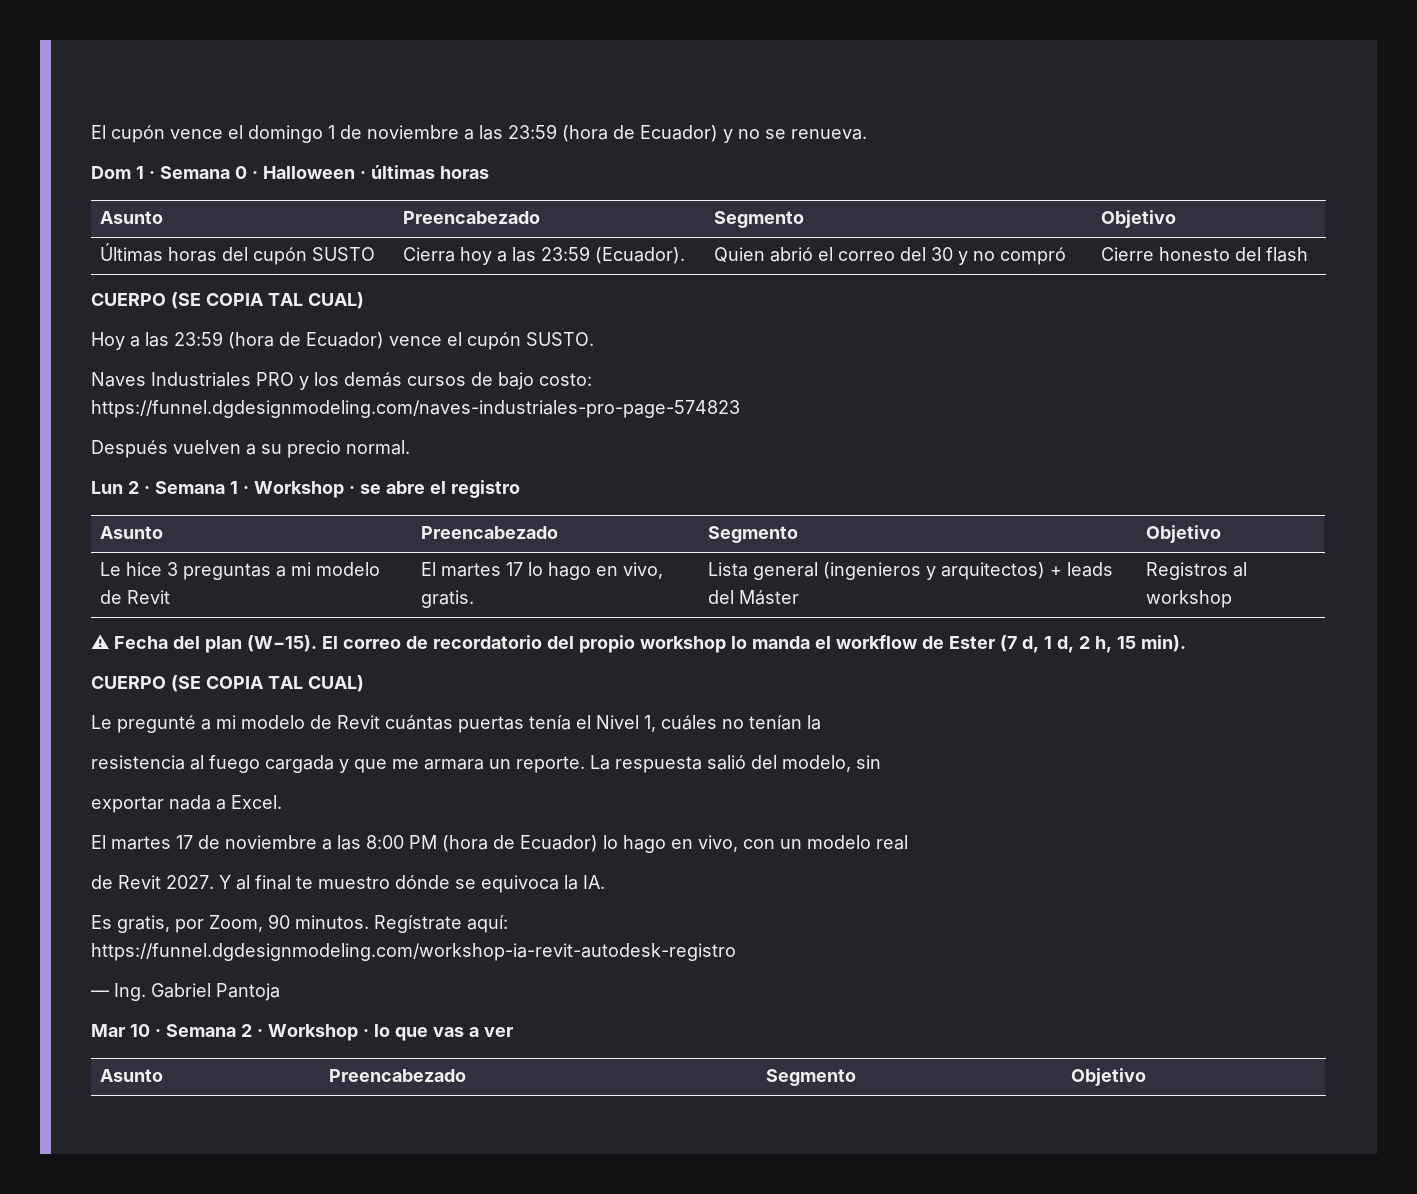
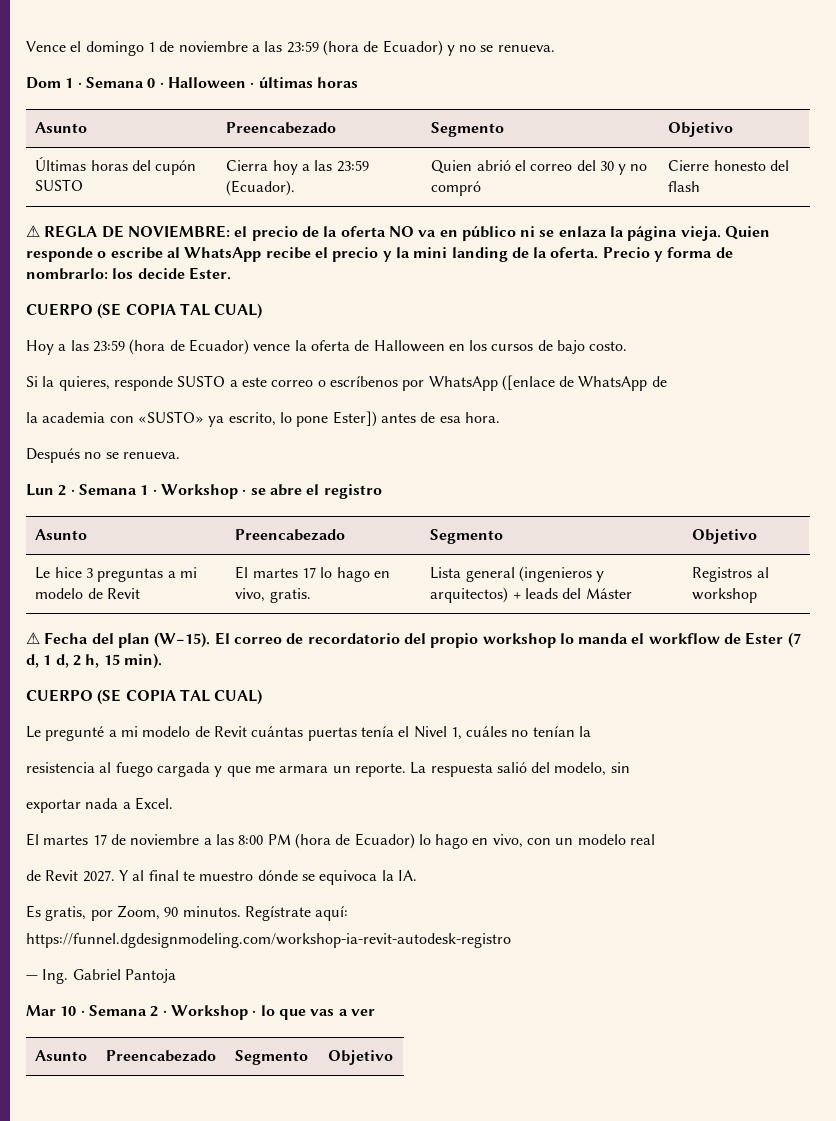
[91,125,223,143] El cupón vence -> [26,41,66,52] Vence
(1308, 254) none -> [26,225,771,241] [26,247,733,262] [26,267,231,280] // ⚠ REGLA DE NOVIEMBRE: el precio de la oferta NO va en público ni se enlaza la página vieja. Quien responde o escribe al WhatsApp recibe el precio y la mini landing de la oferta. Precio y forma de nombrarlo: los decide Ester.
[447,332,594,350] [91,372,592,390] [91,400,740,418] [91,440,410,458] el cupón SUSTO. // Naves Industriales PRO y los demás cursos de bajo costo: // https://funnel.dgdesignmodeling.com/naves-industriales-pro-page-574823 // Después vuelven a su precio normal. -> [294,340,628,354] [26,375,667,391] [26,411,500,427] [26,448,180,463] la oferta de Halloween en los cursos de bajo costo. // Si la quieres, responde SUSTO a este correo o escríbenos por WhatsApp ([enlace de WhatsApp de // la academia con «SUSTO» ya escrito, lo pone Ester]) antes de esa hora. // Después no se renueva.

